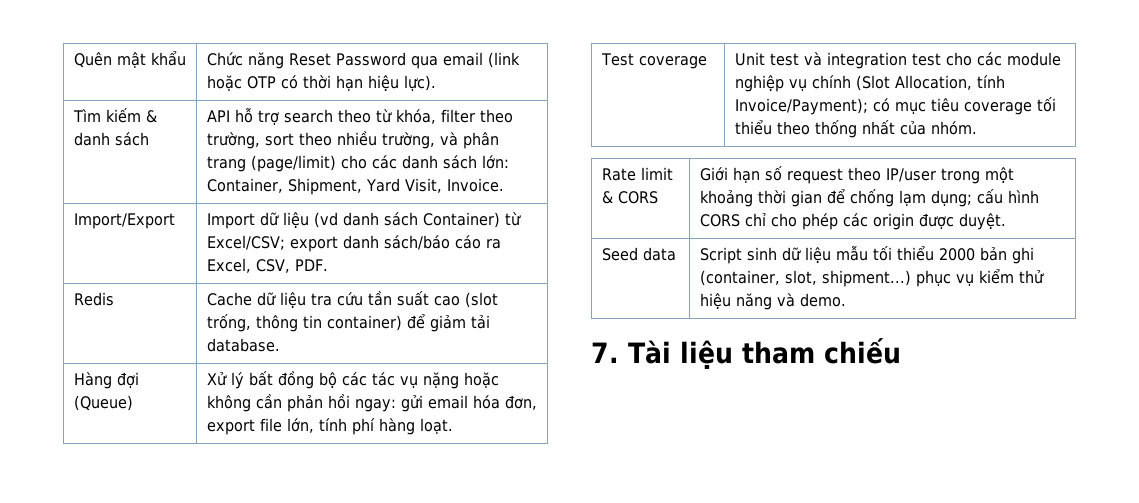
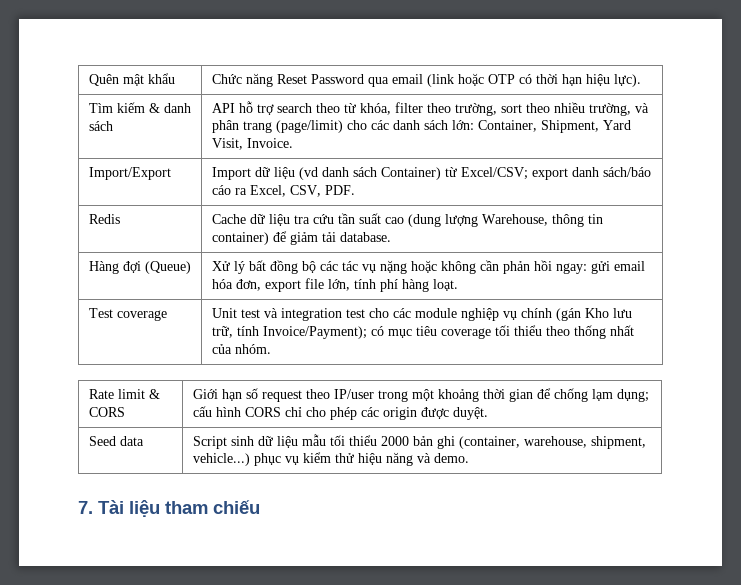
[464,292,498,308] [206,314,251,332] (slot trống, -> [407,214,548,227] (dung lượng Warehouse,
[855,75,972,91] (Slot Allocation, -> [555,308,632,321] [211,326,233,338] (gán Kho lưu trữ,
[784,270,911,287] slot, shipment...) -> [523,436,646,449] [192,453,250,466] warehouse, shipment, vehicle...)

